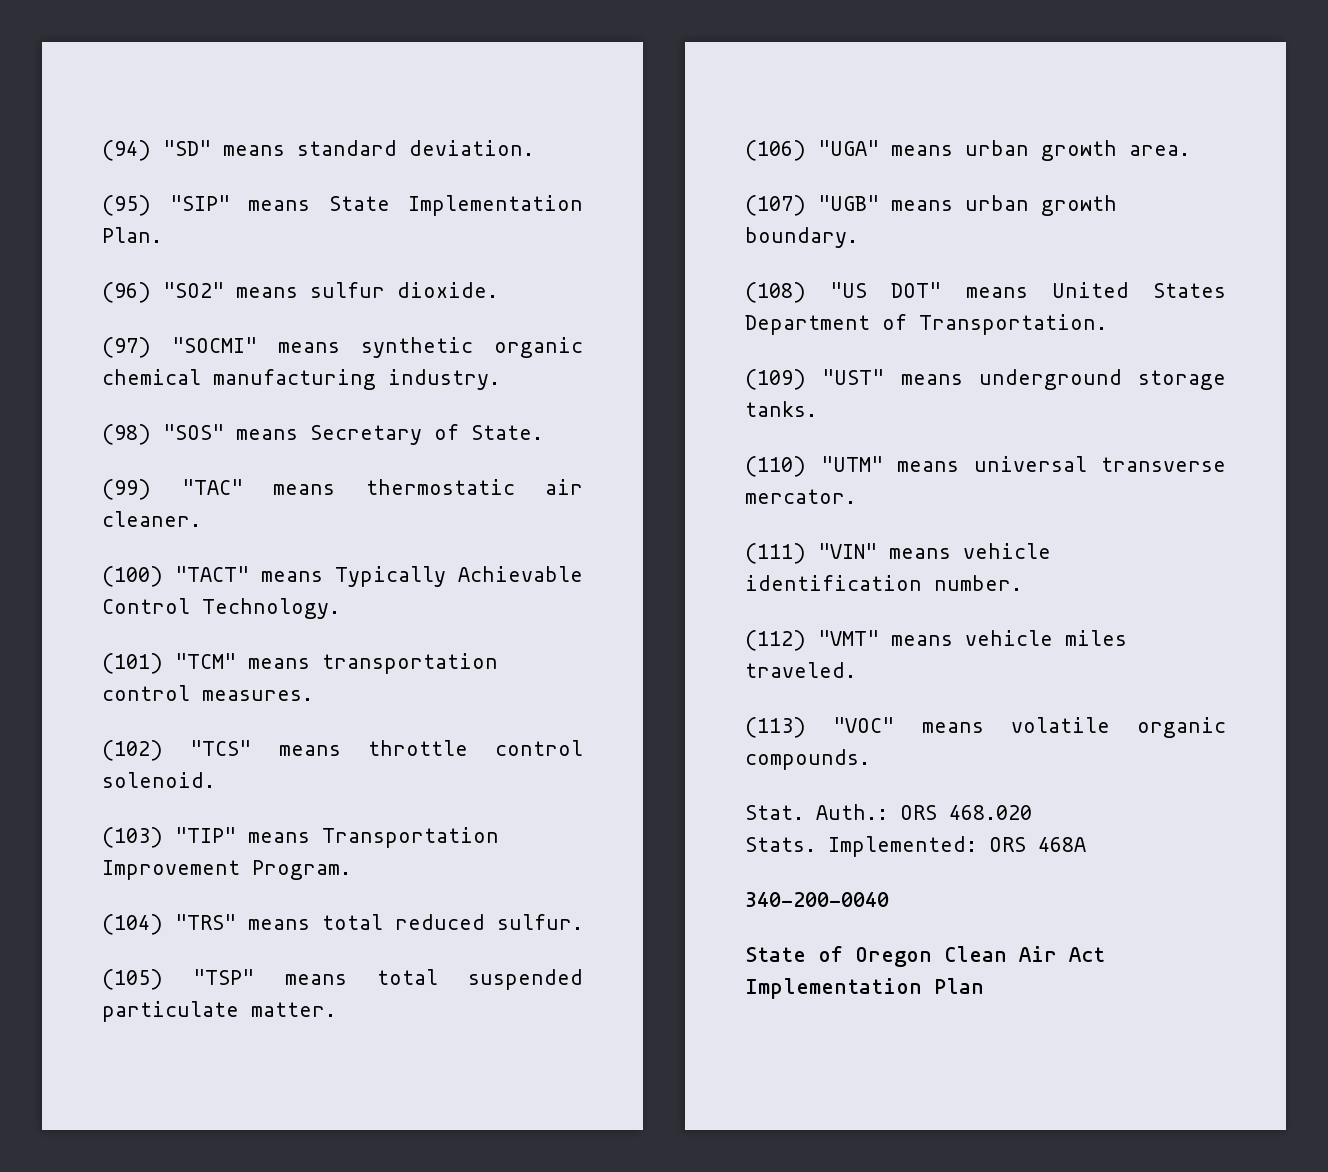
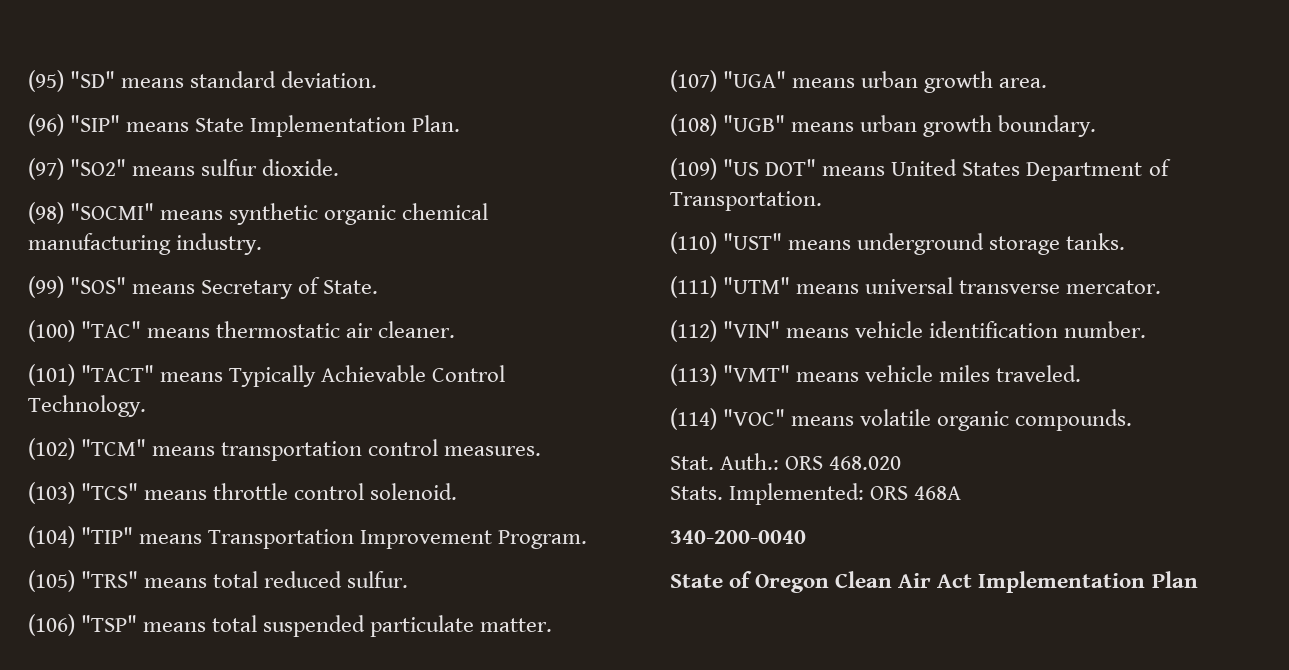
[102,140,151,161] (94) -> [28,70,64,92] (95)
[102,195,151,216] (95) -> [28,114,64,136] (96)
[102,282,151,303] (96) -> [28,158,64,180] (97)
[102,337,151,358] (97) -> [28,202,64,224] (98)
[102,424,151,445] (98) -> [28,276,64,298] (99)
[102,479,151,500] (99) -> [28,320,75,342] (100)
[102,566,163,587] (100) -> [28,364,75,386] (101)
[102,653,163,674] (101) -> [28,438,75,460] (102)
[102,740,163,761] (102) -> [28,482,75,504] (103)
[102,827,163,848] (103) -> [28,526,75,548] (104)
[102,914,163,935] (104) -> [28,570,75,592] (105)
[102,969,163,990] (105) -> [28,614,75,636] (106)
[745,140,806,161] (106) -> [670,70,717,92] (107)
[745,195,806,216] (107) -> [670,114,717,136] (108)
[745,282,806,303] (108) -> [670,158,717,180] (109)
[745,369,806,390] (109) -> [670,232,717,254] (110)
[745,456,806,477] (110) -> [670,276,717,298] (111)
[745,543,806,564] (111) -> [670,320,717,342] (112)
[745,630,806,651] (112) -> [670,364,717,386] (113)
[745,717,806,738] (113) -> [670,408,717,430] (114)

